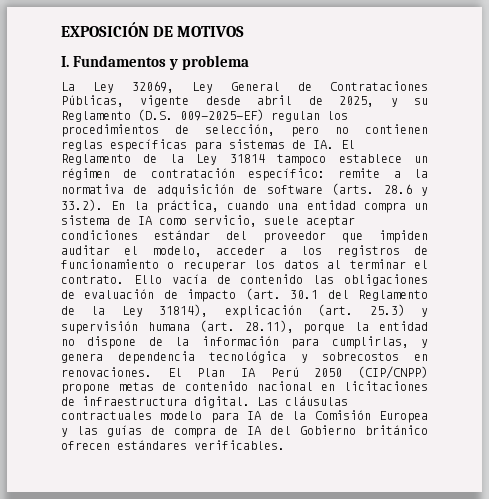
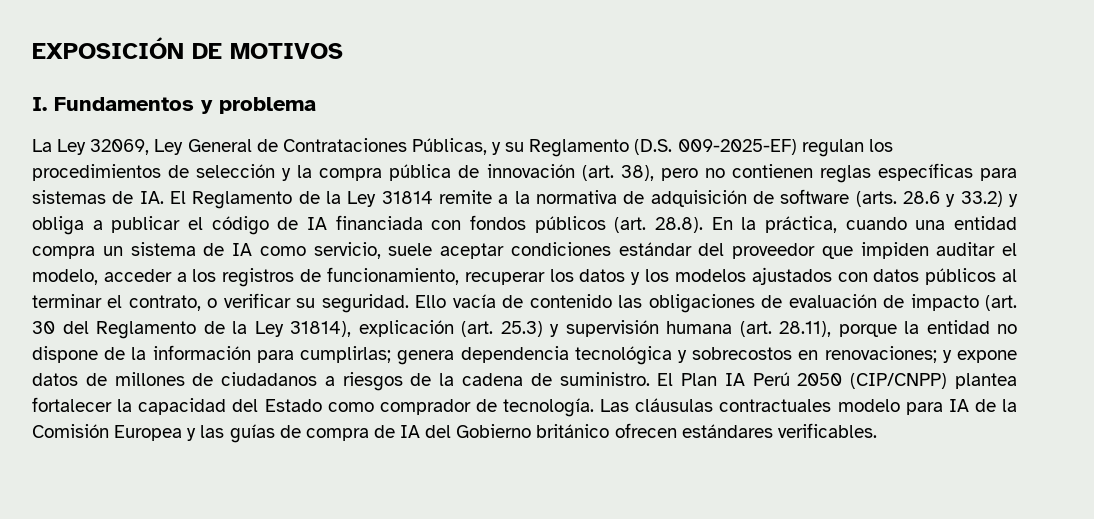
[140,95,375,107] vigente desde abril de 2025, -> (487, 146) none
[205,124,275,136] selección, -> [196,164,654,181] selección y la compra pública de innovación (art. 38),
[277,154,428,166] [61,168,325,181] tampoco establece un régimen de contratación específico: -> (433, 197) none
[61,199,103,211] 33.2). -> [960,191,1019,207] [32,215,703,235] 33.2) y obliga a publicar el código de IA financiada con fondos públicos (art. 28.8).
[61,259,175,269] funcionamiento o -> [326,267,459,285] funcionamiento,
[327,259,428,269] [61,275,124,284] al terminar el contrato. -> [631,267,1018,285] [32,293,409,313] y los modelos ajustados con datos públicos al terminar el contrato, o verificar su seguridad.
[290,290,319,299] 30.1 -> [32,321,55,334] 30
[331,336,428,349] cumplirlas, y -> [300,346,392,363] cumplirlas;
[61,367,152,377] renovaciones. -> [824,346,1017,363] [32,372,650,391] renovaciones; y expone datos de millones de ciudadanos a riesgos de la cadena de suministro.
[61,381,428,394] [61,396,250,408] propone metas de contenido nacional en licitaciones de infraestructura digital. -> [955,373,1018,389] [32,397,594,417] plantea fortalecer la capacidad del Estado como comprador de tecnología.

